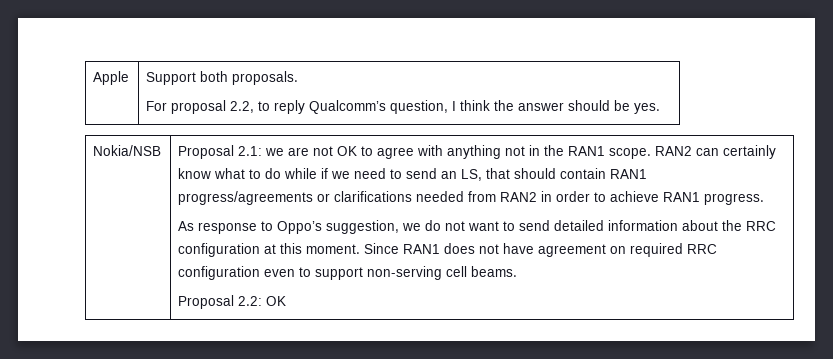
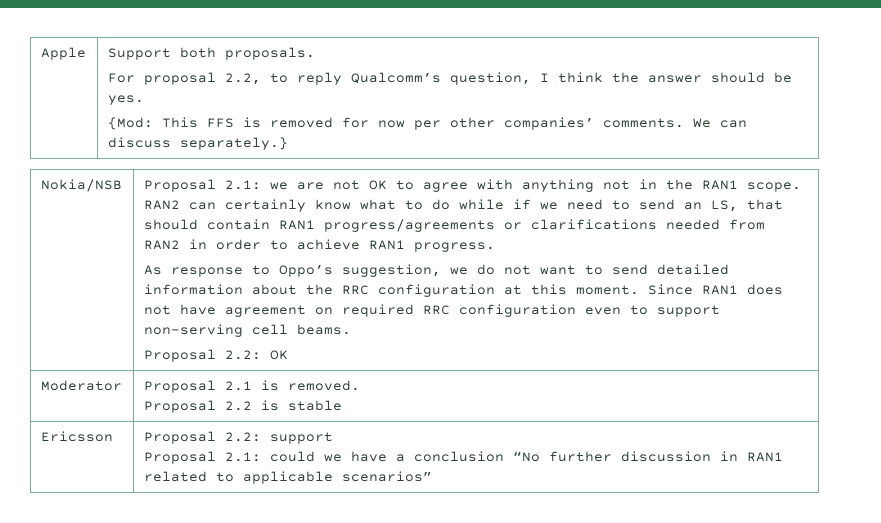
(661, 108) none -> [107,117,747,130] [107,137,288,150] // {Mod: This FFS is removed for now per other companies’ comments. We can discuss separately.}
(287, 301) none -> [40,380,122,391] [143,380,360,393] [143,400,342,413] [40,431,113,442] [143,431,333,444] [143,451,783,464] [143,471,432,484] // Moderator | Proposal 2.1 is removed. // Proposal 2.2 is stable // Ericsson | Proposal 2.2: support // Proposal 2.1: could we have a conclusion “No further discussion in RAN1 related to applicable scenarios”

